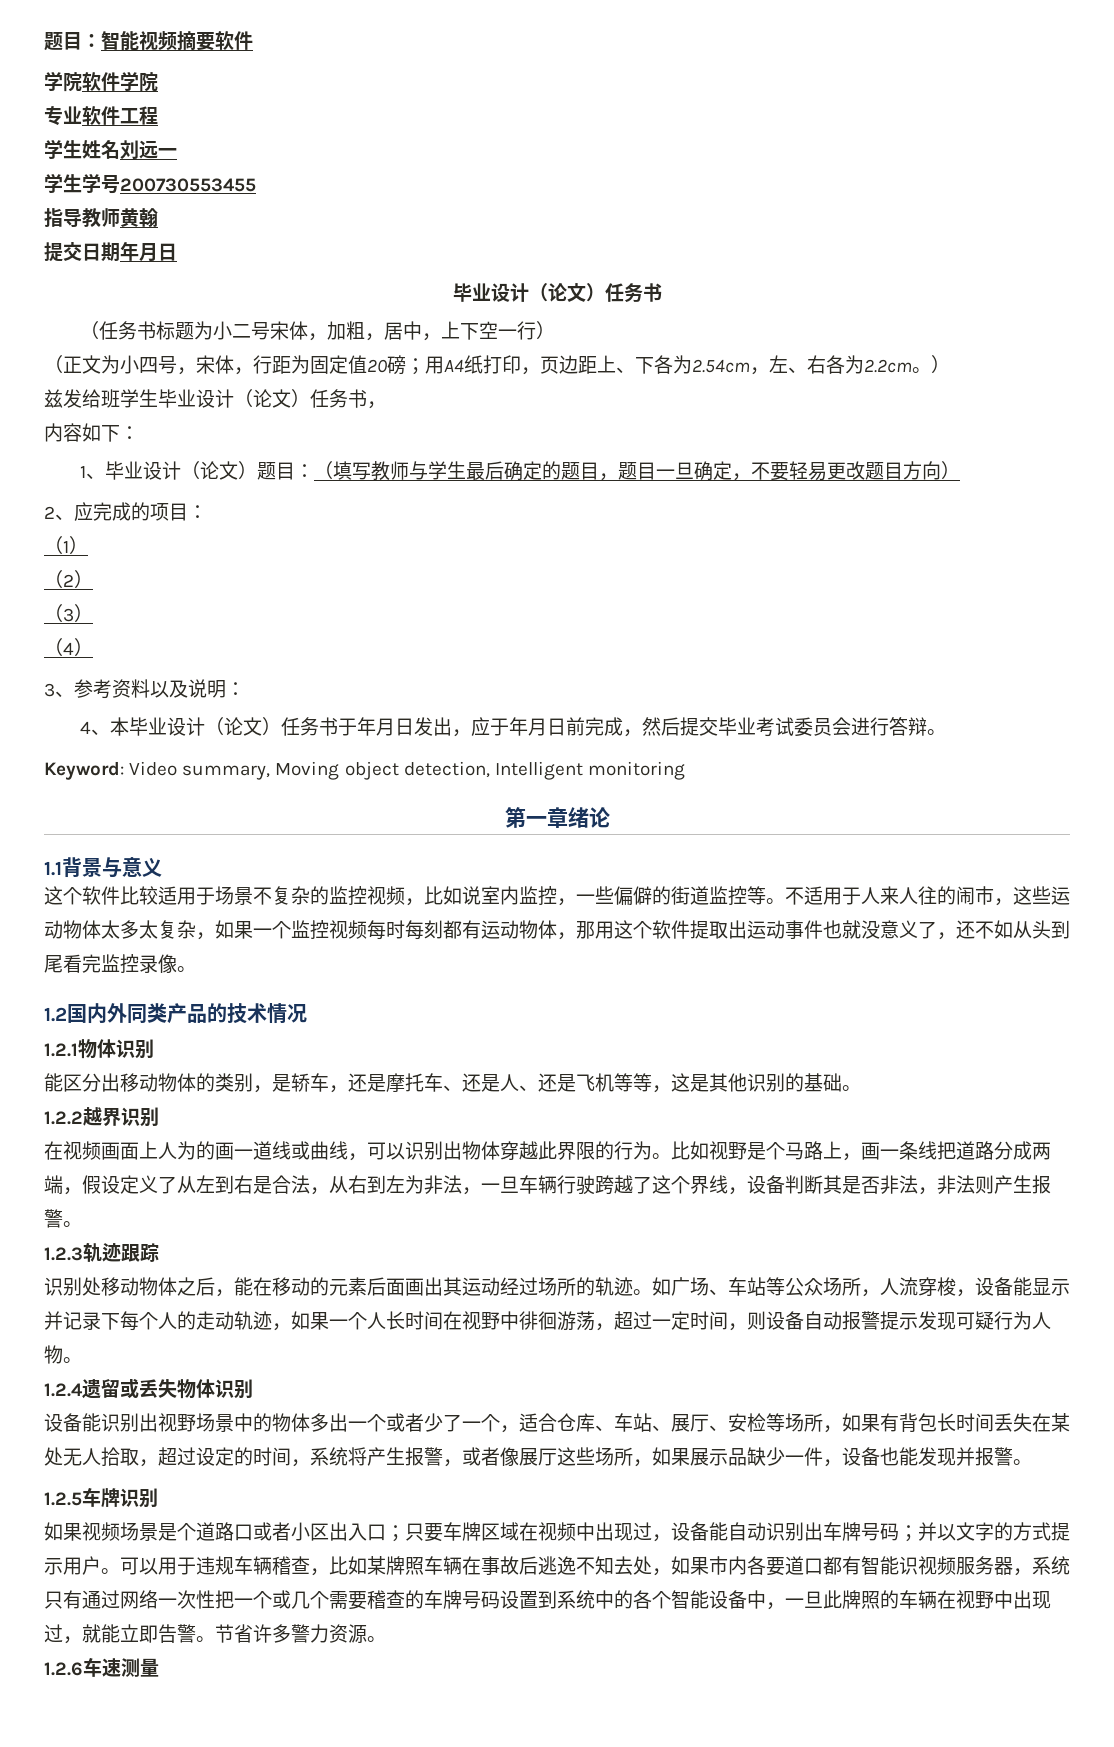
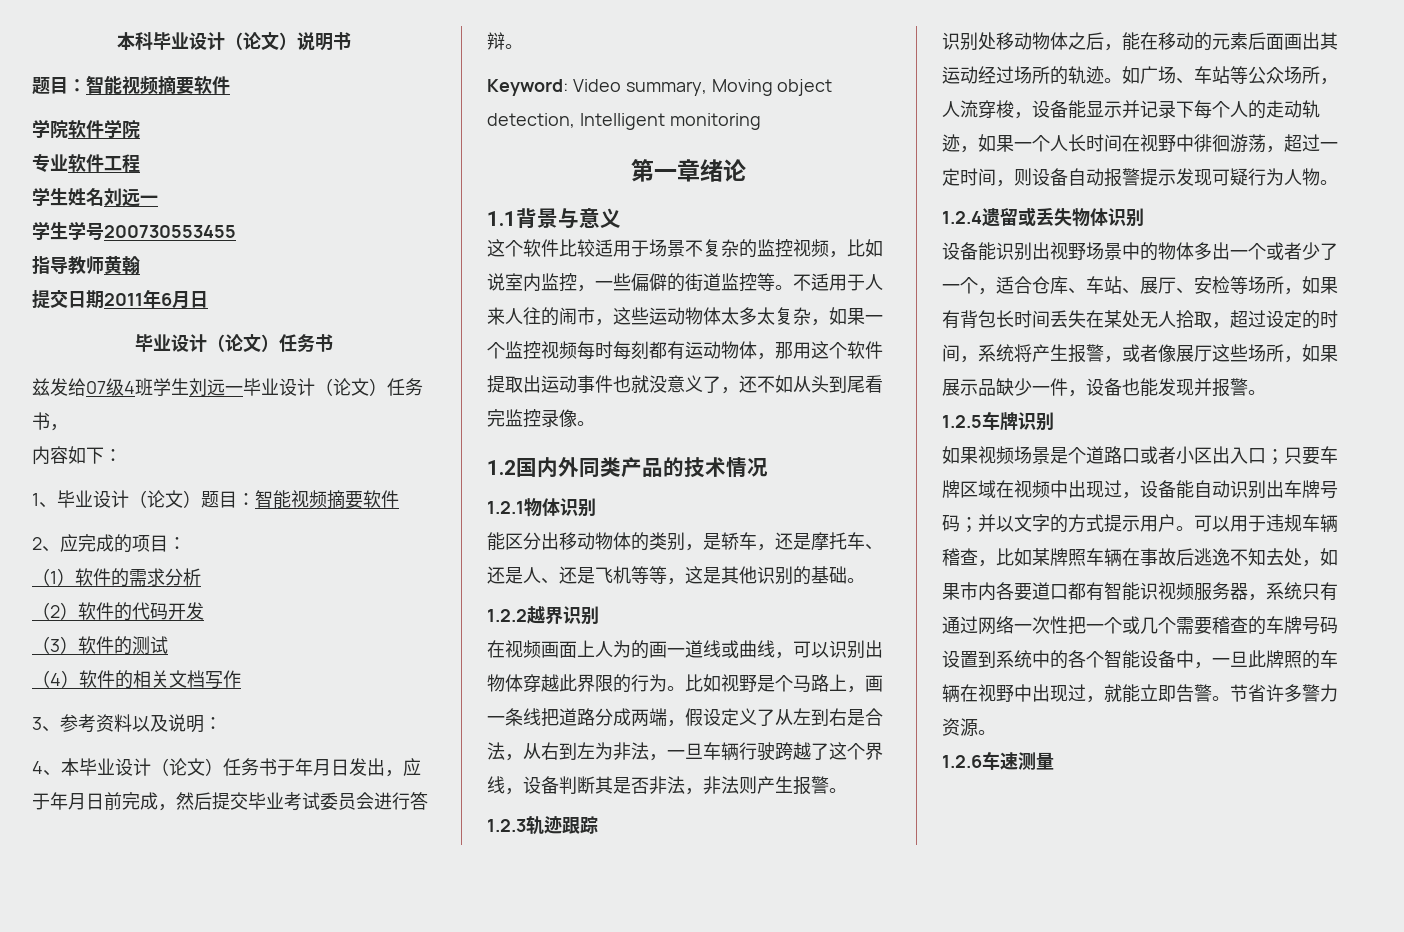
(44, 41) none -> [116,32,351,51] 本科毕业设计（论文）说明书 //
[120,241,139,261] 年 -> [104,289,172,308] 2011年6
[79,321,555,341] [44,355,950,375] [44,389,158,408] （任务书标题为小二号宋体，加粗，居中，上下空一行） // （正文为小四号，宋体，行距为固定值20磅；用A4纸打印，页边距上、下各为2.54cm，左、右各为2.2cm。） // 兹发给班学生 -> [32,378,243,396] 兹发给07级4班学生刘远一
[313,461,960,481] （填写教师与学生最后确定的题目，题目一旦确定，不要轻易更改题目方向） -> [255,490,399,509] 智能视频摘要软件
(88, 545) none -> [75,568,201,587] 软件的需求分析
(93, 579) none -> [78,602,204,621] 软件的代码开发
(93, 613) none -> [78,636,168,655] 软件的测试
(93, 647) none -> [79,670,241,689] 软件的相关文档写作

